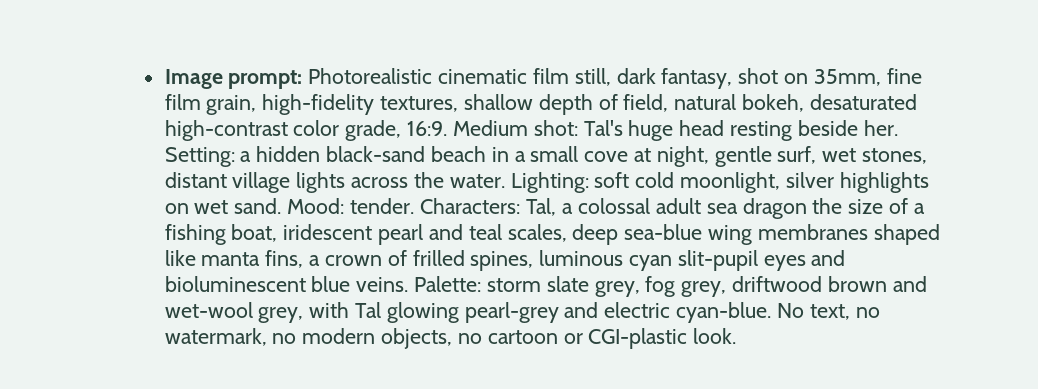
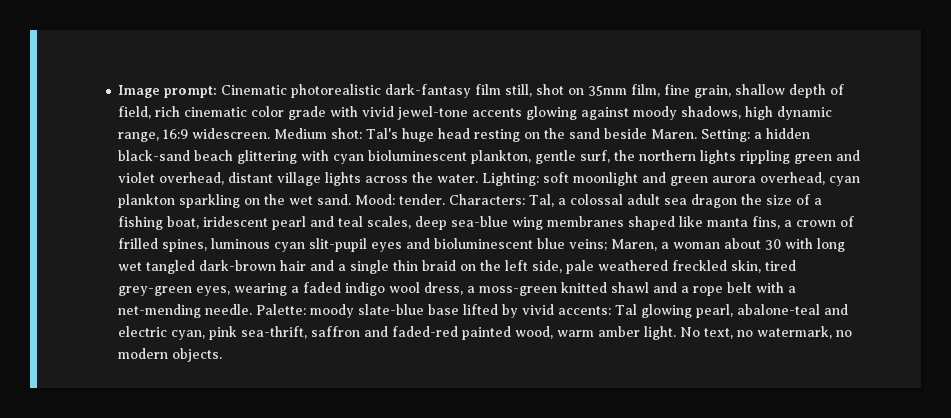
[308,68,922,89] [164,94,917,115] [164,120,448,141] Photorealistic cinematic film still, dark fantasy, shot on 35mm, fine film grain, high-fidelity textures, shallow depth of field, natural bokeh, desaturated high-contrast color grade, 16:9. -> [221,84,845,98] [118,106,833,120] [118,128,271,142] Cinematic photorealistic dark-fantasy film still, shot on 35mm film, fine grain, shallow depth of field, rich cinematic color grade with vivid jewel-tone accents glowing against moody shadows, high dynamic range, 16:9 widescreen.
[797,120,898,136] beside her. -> [524,128,698,139] on the sand beside Maren.
[491,146,927,167] in a small cove at night, gentle surf, wet stones, -> [237,150,861,164] [118,172,225,185] glittering with cyan bioluminescent plankton, gentle surf, the northern lights rippling green and violet overhead,
[635,172,929,193] [164,203,189,214] cold moonlight, silver highlights on -> [573,172,861,186] [118,194,286,208] moonlight and green aurora overhead, cyan plankton sparkling on the
[356,276,927,297] [164,302,772,323] veins. Palette: storm slate grey, fog grey, driftwood brown and wet-wool grey, with Tal glowing pearl-grey and electric cyan-blue. -> [569,238,846,252] [118,260,797,274] [118,282,797,296] [118,304,849,318] [118,326,677,340] veins; Maren, a woman about 30 with long wet tangled dark-brown hair and a single thin braid on the left side, pale weathered freckled skin, tired grey-green eyes, wearing a faded indigo wool dress, a moss-green knitted shawl and a rope belt with a net-mending needle. Palette: moody slate-blue base lifted by vivid accents: Tal glowing pearl, abalone-teal and electric cyan, pink sea-thrift, saffron and faded-red painted wood, warm amber light.
[381,328,737,349] objects, no cartoon or CGI-plastic look. -> [172,348,223,362] objects.

